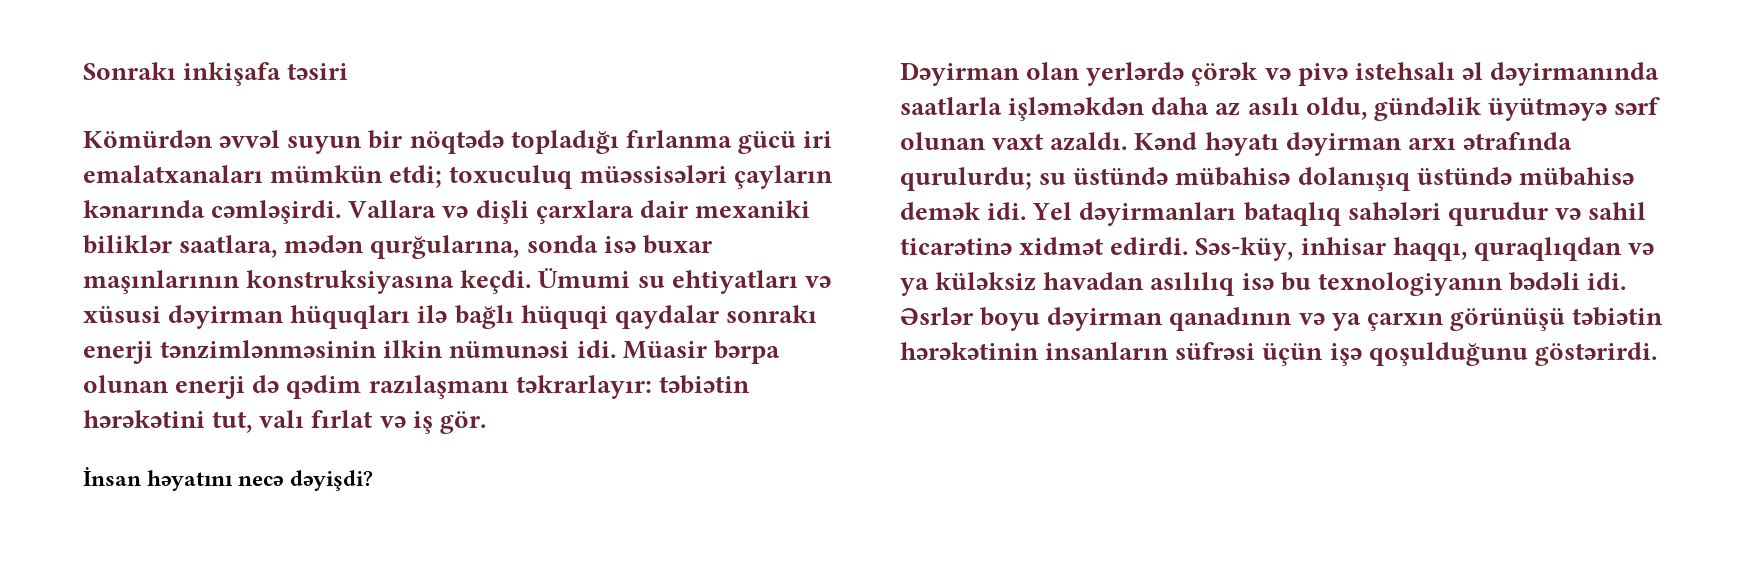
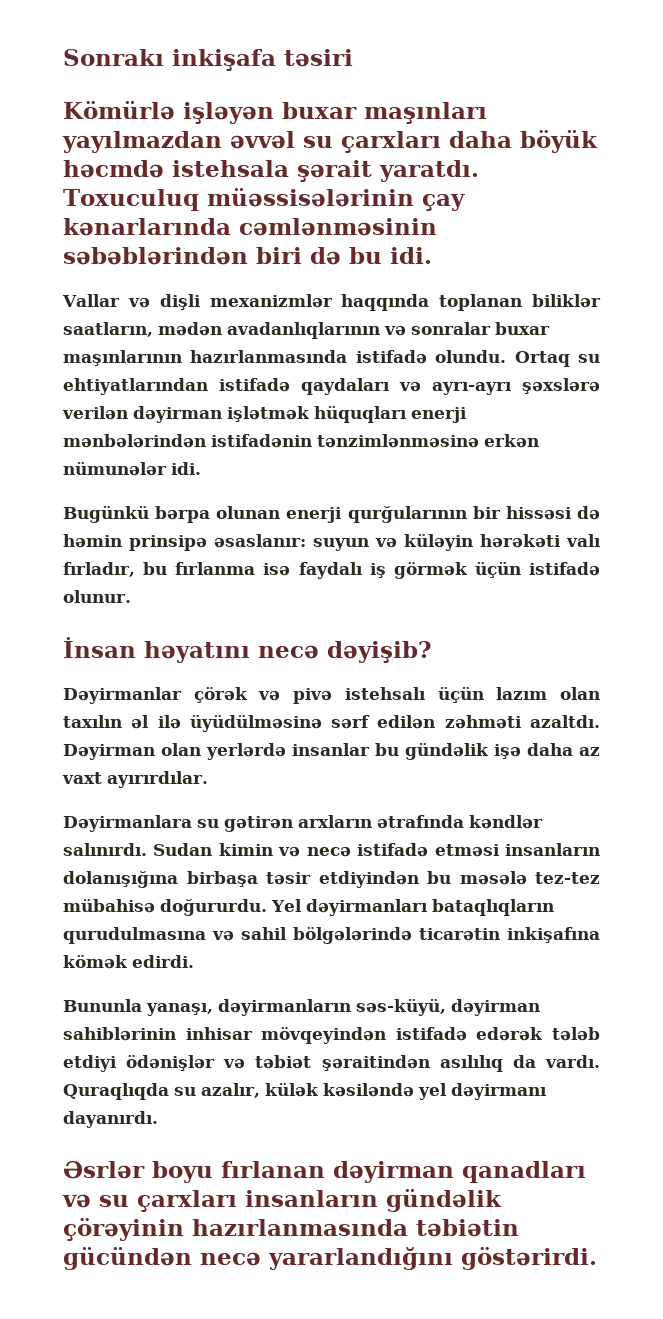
[83,130,833,154] [83,165,833,189] [83,200,811,224] [83,235,713,259] [83,268,831,294] [83,305,818,329] [83,340,708,364] Kömürdən əvvəl suyun bir nöqtədə topladığı fırlanma gücü iri emalatxanaları mümkün etdi; toxuculuq müəssisələri çayların kənarında cəmləşirdi. Vallara və dişli çarxlara dair mexaniki biliklər saatlara, mədən qurğularına, sonda isə buxar maşınlarının konstruksiyasına keçdi. Ümumi su ehtiyatları və xüsusi dəyirman hüquqları ilə bağlı hüquqi qaydalar sonrakı enerji tənzimlənməsinin ilkin nümunəsi idi. Müasir -> [63,101,487,124] [62,130,598,153] [63,160,479,182] [63,188,465,211] [63,218,437,236] [63,247,432,265] [62,294,601,311] [63,322,550,339] [63,350,600,367] [63,378,600,395] [62,406,467,423] [63,434,539,448] [63,462,201,476] [63,506,149,523] Kömürlə işləyən buxar maşınları yayılmazdan əvvəl su çarxları daha böyük həcmdə istehsala şərait yaratdı. Toxuculuq müəssisələrinin çay kənarlarında cəmlənməsinin səbəblərindən biri də bu idi. // Vallar və dişli mexanizmlər haqqında toplanan biliklər saatların, mədən avadanlıqlarının və sonralar buxar maşınlarının hazırlanmasında istifadə olundu. Ortaq su ehtiyatlarından istifadə qaydaları və ayrı-ayrı şəxslərə verilən dəyirman işlətmək hüquqları enerji mənbələrindən istifadənin tənzimlənməsinə erkən nümunələr idi. // Bugünkü
[252,375,750,399] [83,410,486,434] [83,467,373,491] [900,62,1660,86] [900,97,1661,121] [900,132,1573,156] [900,167,1634,191] [900,202,1647,226] [900,237,1655,261] [900,272,1627,296] [900,307,1664,331] [900,342,1528,366] də qədim razılaşmanı təkrarlayır: təbiətin hərəkətini tut, valı fırlat və iş gör. // İnsan həyatını necə dəyişdi? // Dəyirman olan yerlərdə çörək və pivə istehsalı əl dəyirmanında saatlarla işləməkdən daha az asılı oldu, gündəlik üyütməyə sərf olunan vaxt azaldı. Kənd həyatı dəyirman arxı ətrafında qurulurdu; su üstündə mübahisə dolanışıq üstündə mübahisə demək idi. Yel dəyirmanları bataqlıq sahələri qurudur və sahil ticarətinə xidmət edirdi. Səs-küy, inhisar haqqı, quraqlıqdan və ya küləksiz havadan asılılıq isə bu texnologiyanın bədəli idi. Əsrlər boyu dəyirman qanadının və ya çarxın görünüşü təbiətin hərəkətinin insanların süfrəsi üçün işə qoşulduğunu -> [347,506,601,523] [63,534,601,551] [63,562,600,579] [63,590,131,603] [63,637,431,663] [63,687,600,704] [63,715,600,732] [63,743,600,760] [62,771,208,788] [63,815,543,832] [63,843,600,857] [63,871,600,888] [63,899,554,916] [63,927,600,944] [63,955,194,969] [63,999,540,1016] [63,1027,600,1044] [63,1055,600,1072] [63,1083,547,1100] [63,1111,158,1128] [63,1160,586,1183] [62,1189,502,1212] [63,1218,519,1241] [63,1247,453,1270] qurğularının bir hissəsi də həmin prinsipə əsaslanır: suyun və küləyin hərəkəti valı fırladır, bu fırlanma isə faydalı iş görmək üçün istifadə olunur. // İnsan həyatını necə dəyişib? // Dəyirmanlar çörək və pivə istehsalı üçün lazım olan taxılın əl ilə üyüdülməsinə sərf edilən zəhməti azaltdı. Dəyirman olan yerlərdə insanlar bu gündəlik işə daha az vaxt ayırırdılar. // Dəyirmanlara su gətirən arxların ətrafında kəndlər salınırdı. Sudan kimin və necə istifadə etməsi insanların dolanışığına birbaşa təsir etdiyindən bu məsələ tez-tez mübahisə doğururdu. Yel dəyirmanları bataqlıqların qurudulmasına və sahil bölgələrində ticarətin inkişafına kömək edirdi. // Bununla yanaşı, dəyirmanların səs-küyü, dəyirman sahiblərinin inhisar mövqeyindən istifadə edərək tələb etdiyi ödənişlər və təbiət şəraitindən asılılıq da vardı. Quraqlıqda su azalır, külək kəsiləndə yel dəyirmanı dayanırdı. // Əsrlər boyu fırlanan dəyirman qanadları və su çarxları insanların gündəlik çörəyinin hazırlanmasında təbiətin gücündən necə yararlandığını

